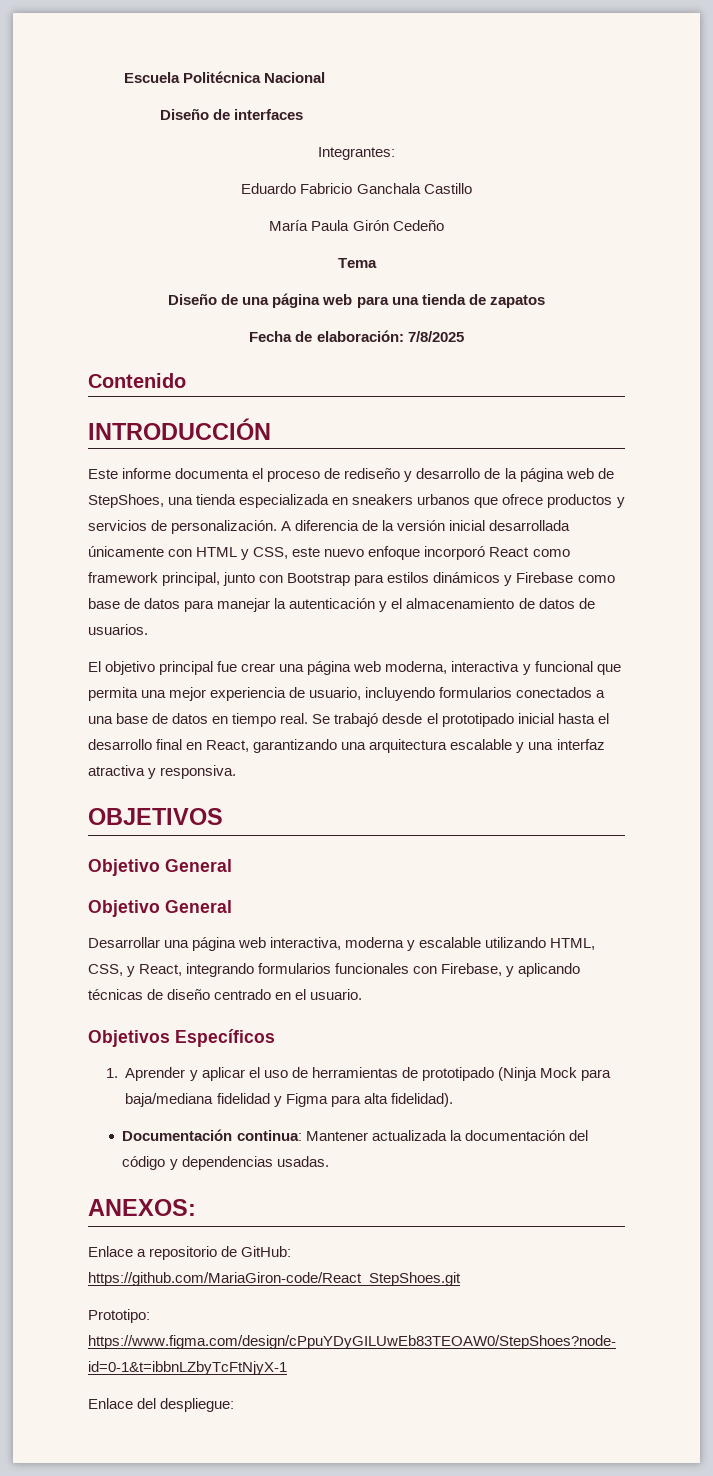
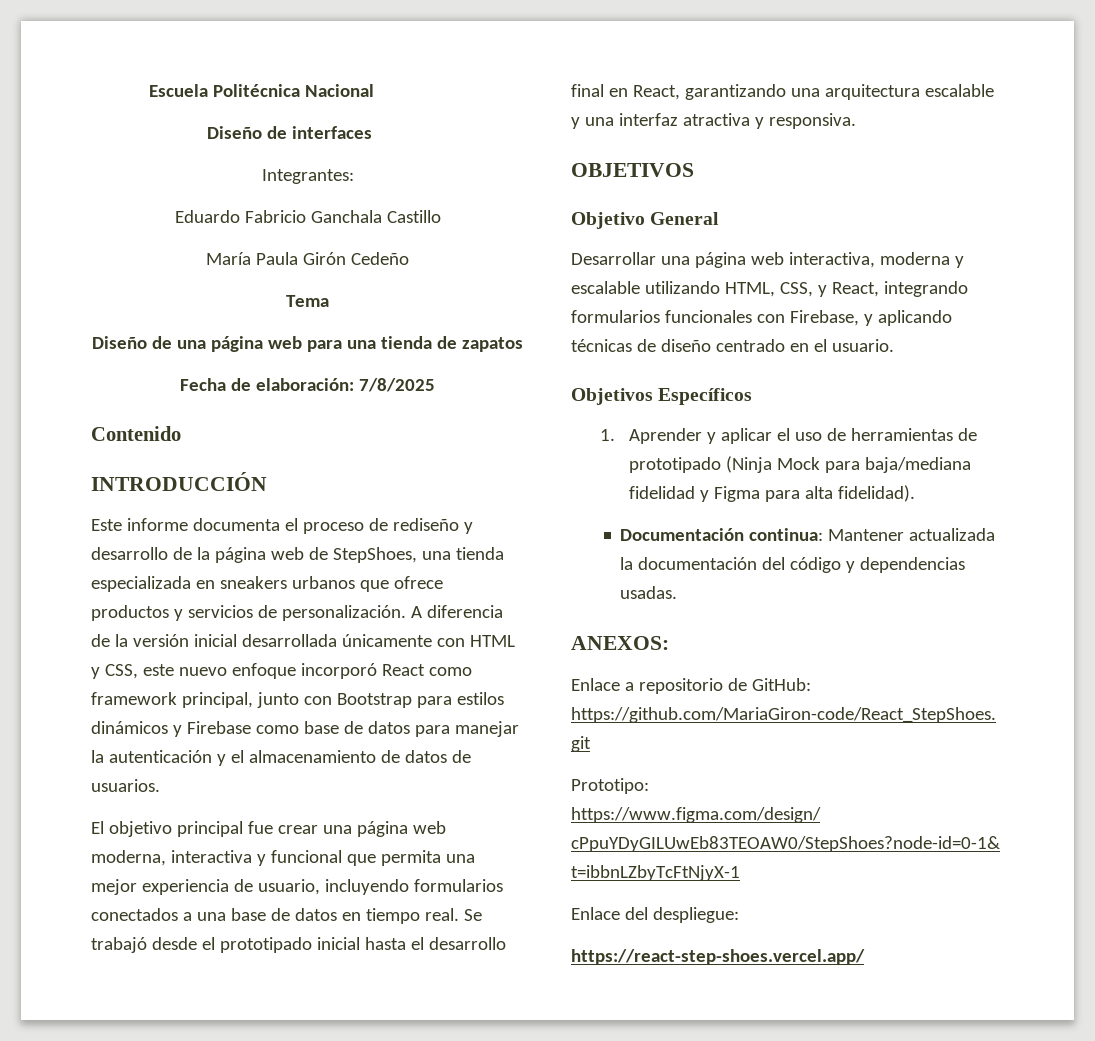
[88,900,232,917] // Objetivo General -> (720, 218) none
(235, 1405) none -> [571,949,865,965] // https://react-step-shoes.vercel.app/

